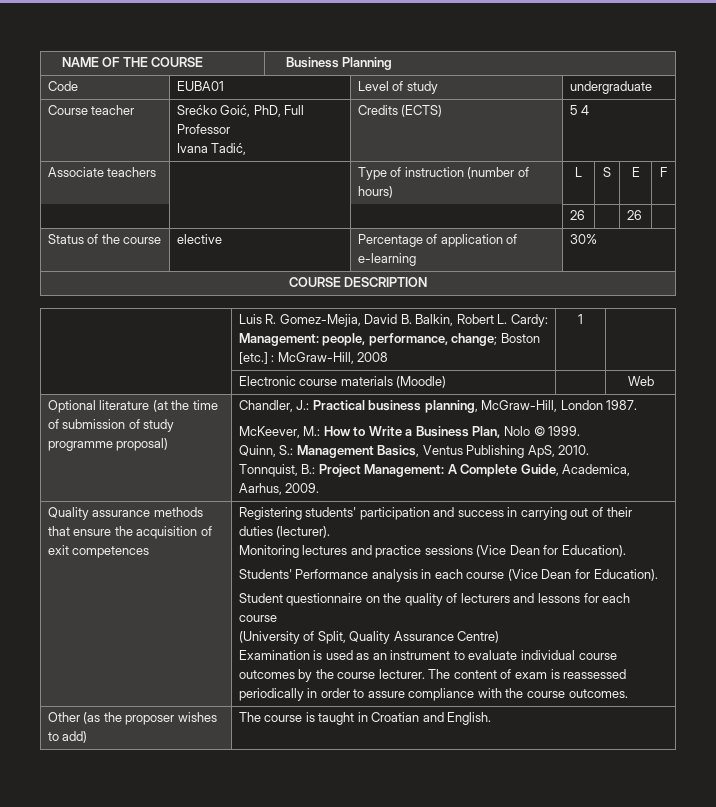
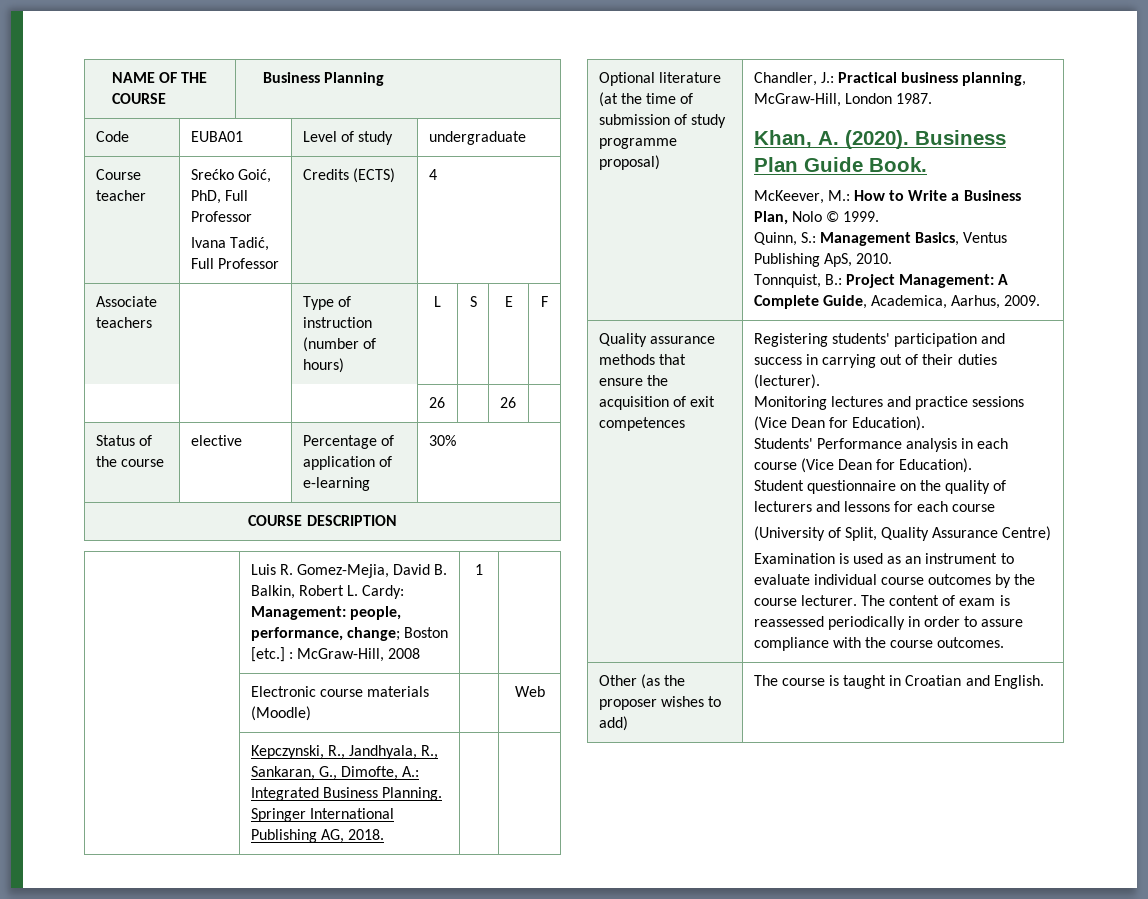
(247, 149) none -> [190,258,279,269] Full Professor
[569,105,578,115] 5 -> (395, 175) none
(654, 381) none -> [250,745,439,759] [250,766,420,780] [250,787,442,801] [250,808,394,822] [250,829,384,843] // | Kepczynski, R., Jandhyala, R., Sankaran, G., Dimofte, A.: Integrated Business Planning. Springer International Publishing AG, 2018. | |
(638, 405) none -> [753,130,1006,149] [753,157,927,172] // Khan, A. (2020). Business Plan Guide Book.

